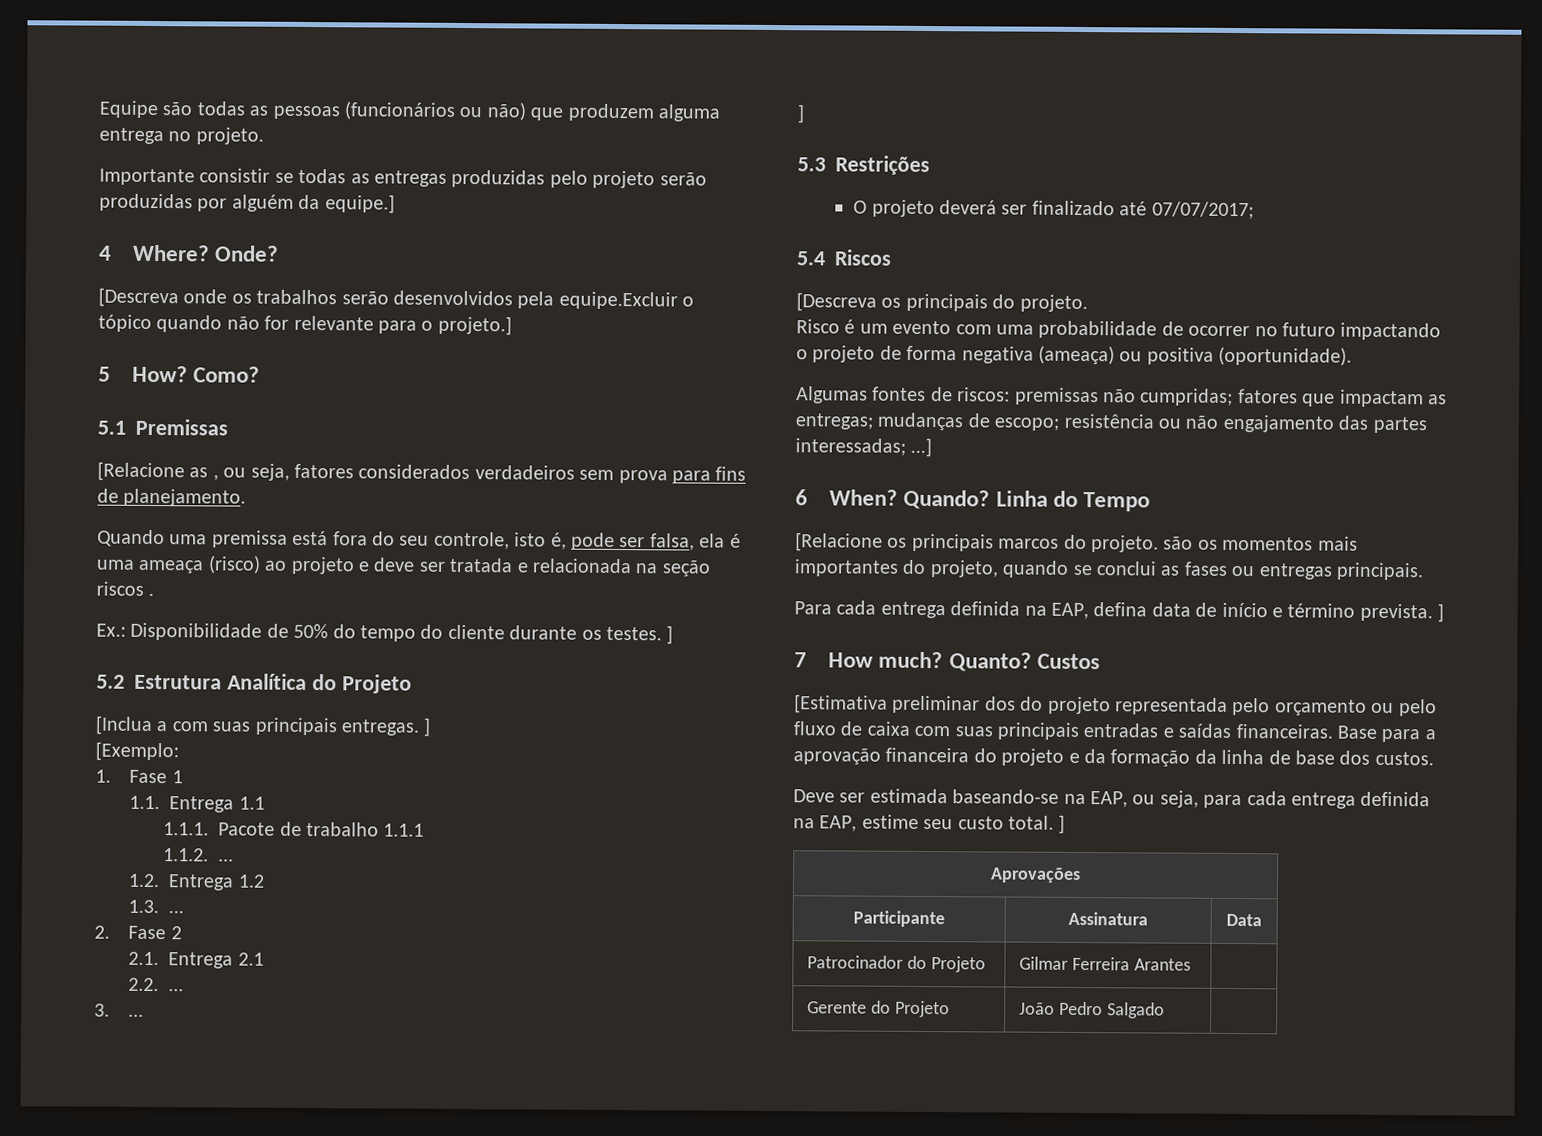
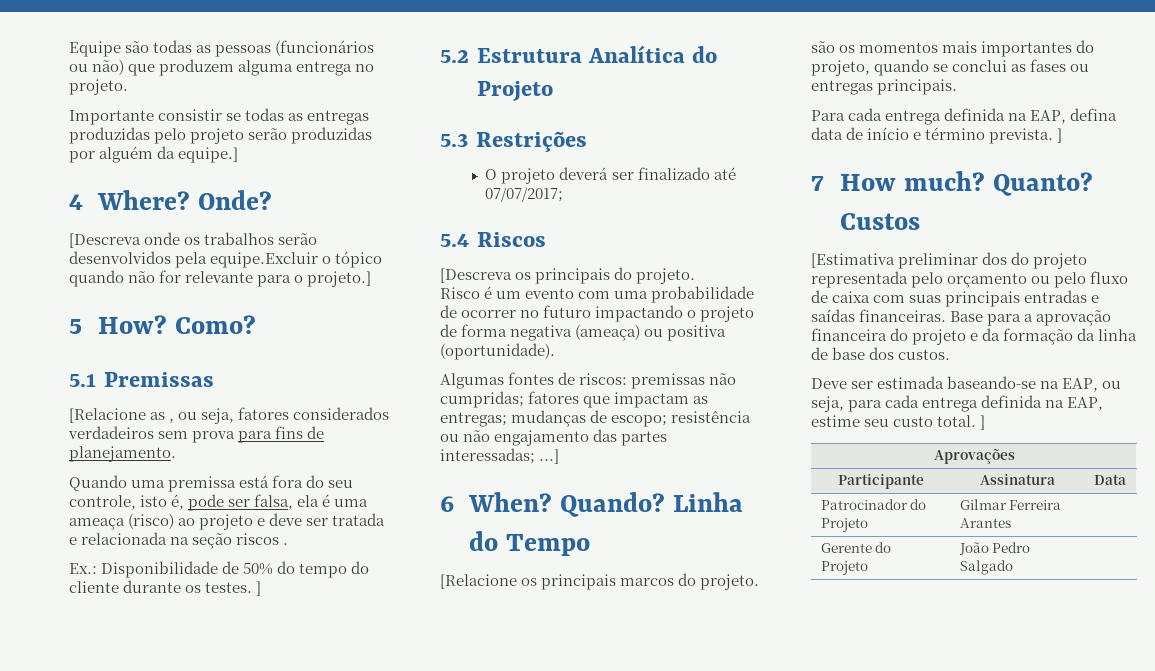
[95,715,432,737] [95,741,179,762] [95,769,183,784] [129,795,265,813] [163,821,425,837] [163,848,235,862] [128,873,265,891] [128,899,185,914] [94,925,182,940] [128,951,264,969] [128,977,185,992] [94,1003,145,1017] [797,104,804,124] // [Inclua a com suas principais entregas. ] // [Exemplo: // 1. Fase 1 // 1.1. Entrega 1.1 // 1.1.1. Pacote de trabalho 1.1.1 // 1.1.2. ... // 1.2. Entrega 1.2 // 1.3. ... // 2. Fase 2 // 2.1. Entrega 2.1 // 2.2. ... // 3. ... // ] -> (553, 91) none

